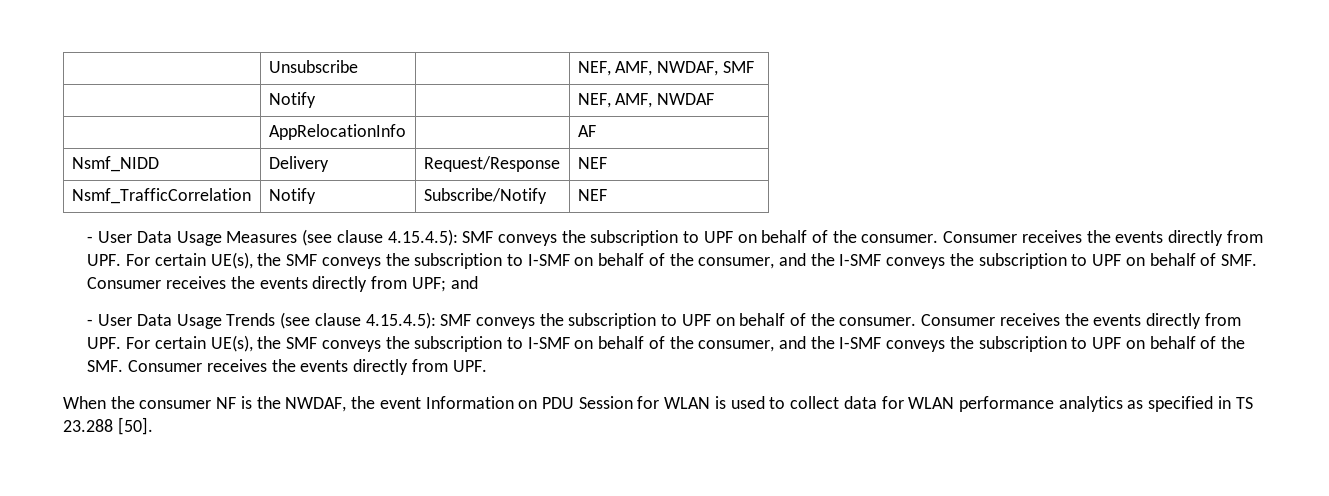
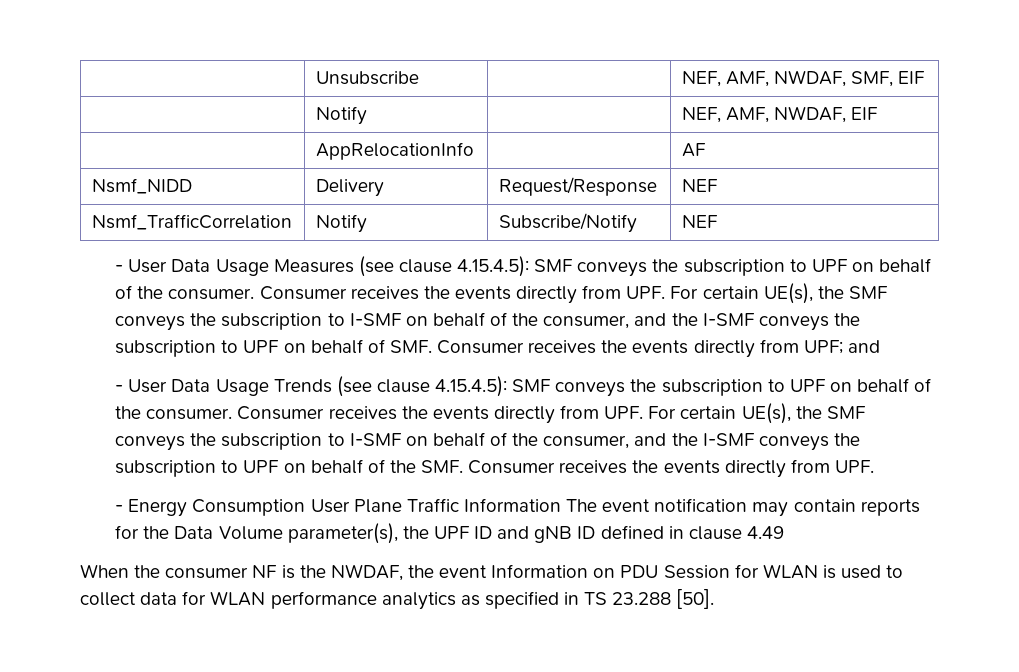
[722,61,754,73] SMF -> [851,71,926,87] SMF, EIF
[657,93,715,105] NWDAF -> [774,106,879,123] NWDAF, EIF
(487, 366) none -> [115,498,920,517] [115,523,784,544] // - Energy Consumption User Plane Traffic Information The event notification may contain reports for the Data Volume parameter(s), the UPF ID and gNB ID defined in clause 4.49

